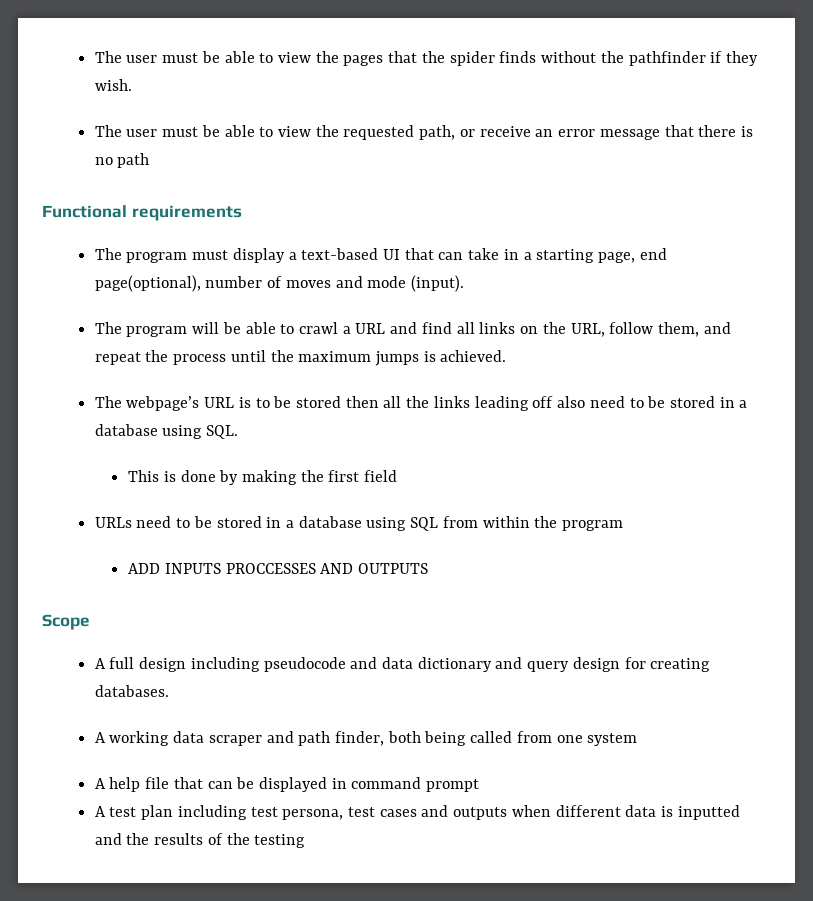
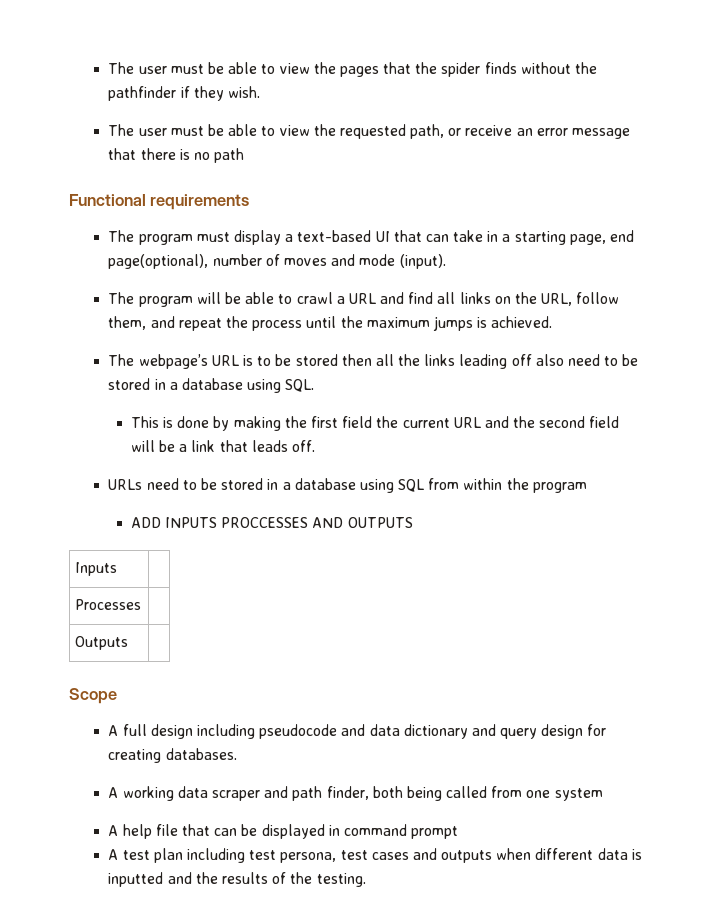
(398, 476) none -> [376,416,620,428] [130,440,315,452] the current URL and the second field will be a link that leads off.
(428, 568) none -> [75,562,118,576] [75,599,142,610] [75,636,129,650] // Inputs | // Processes | // Outputs |
[254,834,306,848] testing -> [316,873,366,887] testing.

